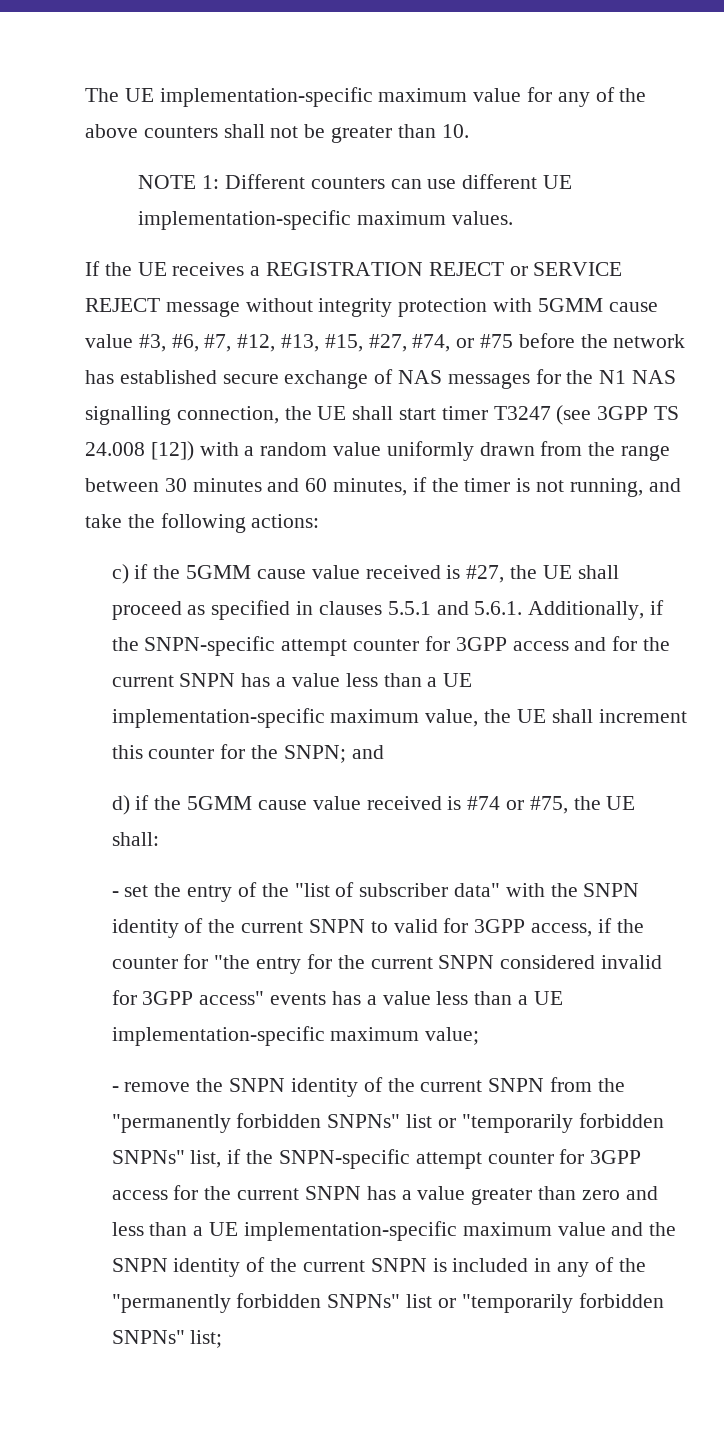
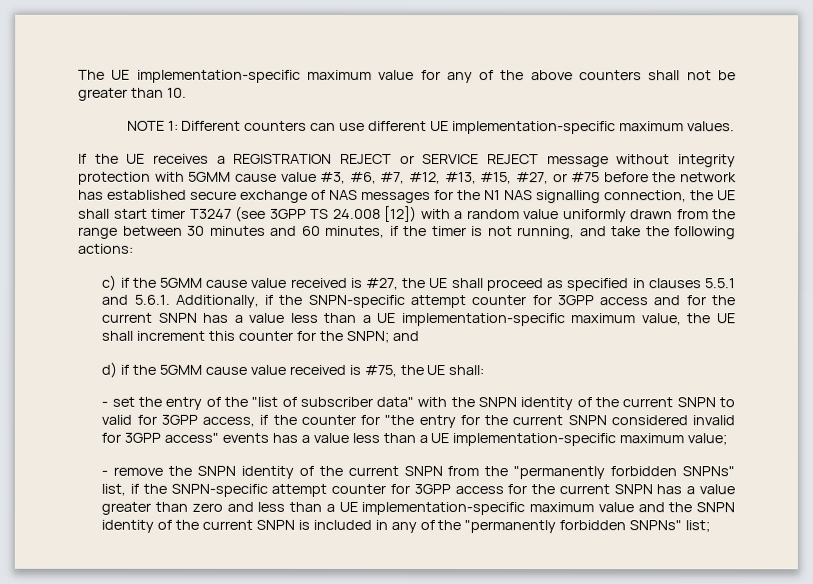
[412,334,451,352] #74, -> (549, 178) none
[467,796,524,810] #74 or -> (361, 369) none
[406,1113,664,1133] [111,1150,185,1164] list or "temporarily forbidden SNPNs" -> (736, 471) none
[406,1293,664,1313] [111,1330,185,1344] list or "temporarily forbidden SNPNs" -> (683, 525) none

